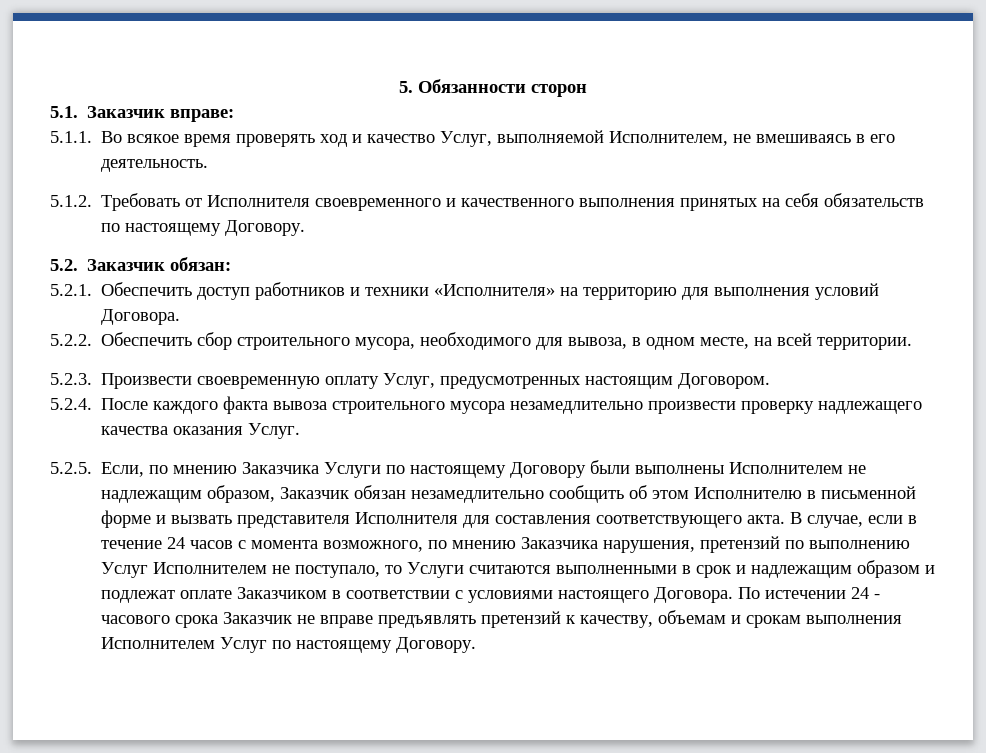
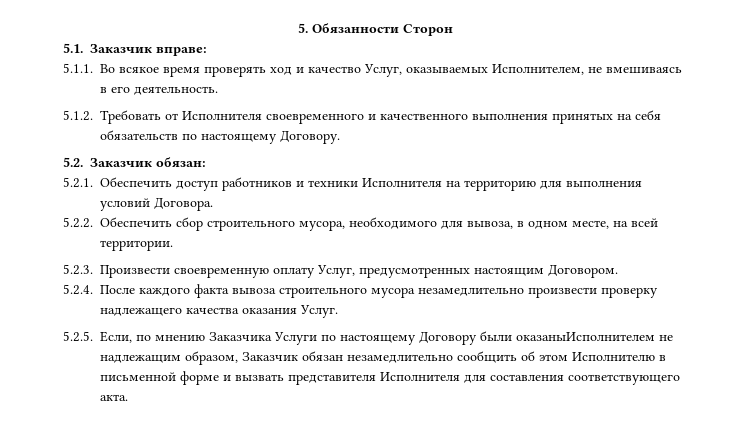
[531,84,587,97] сторон -> [403,24,453,36] Cторон
[497,130,605,143] выполняемой -> [406,67,488,73] оказываемых
[434,284,556,296] «Исполнителя» -> [362,178,442,187] Исполнителя
[635,462,844,474] выполнены Исполнителем -> [516,332,655,341] оказаныИсполнителем
[790,512,918,528] [101,536,911,553] [101,560,936,578] [101,587,881,603] [101,610,903,628] [101,637,477,653] В случае, если в течение 24 часов с момента возможного, по мнению Заказчика нарушения, претензий по выполнению Услуг Исполнителем не поступало, то Услуги считаются выполненными в срок и надлежащим образом и подлежат оплате Заказчиком в соответствии с условиями настоящего Договора. По истечении 24 - часового срока Заказчик не вправе предъявлять претензий к качеству, объемам и срокам выполнения Исполнителем Услуг по настоящему Договору. -> (128, 397) none

